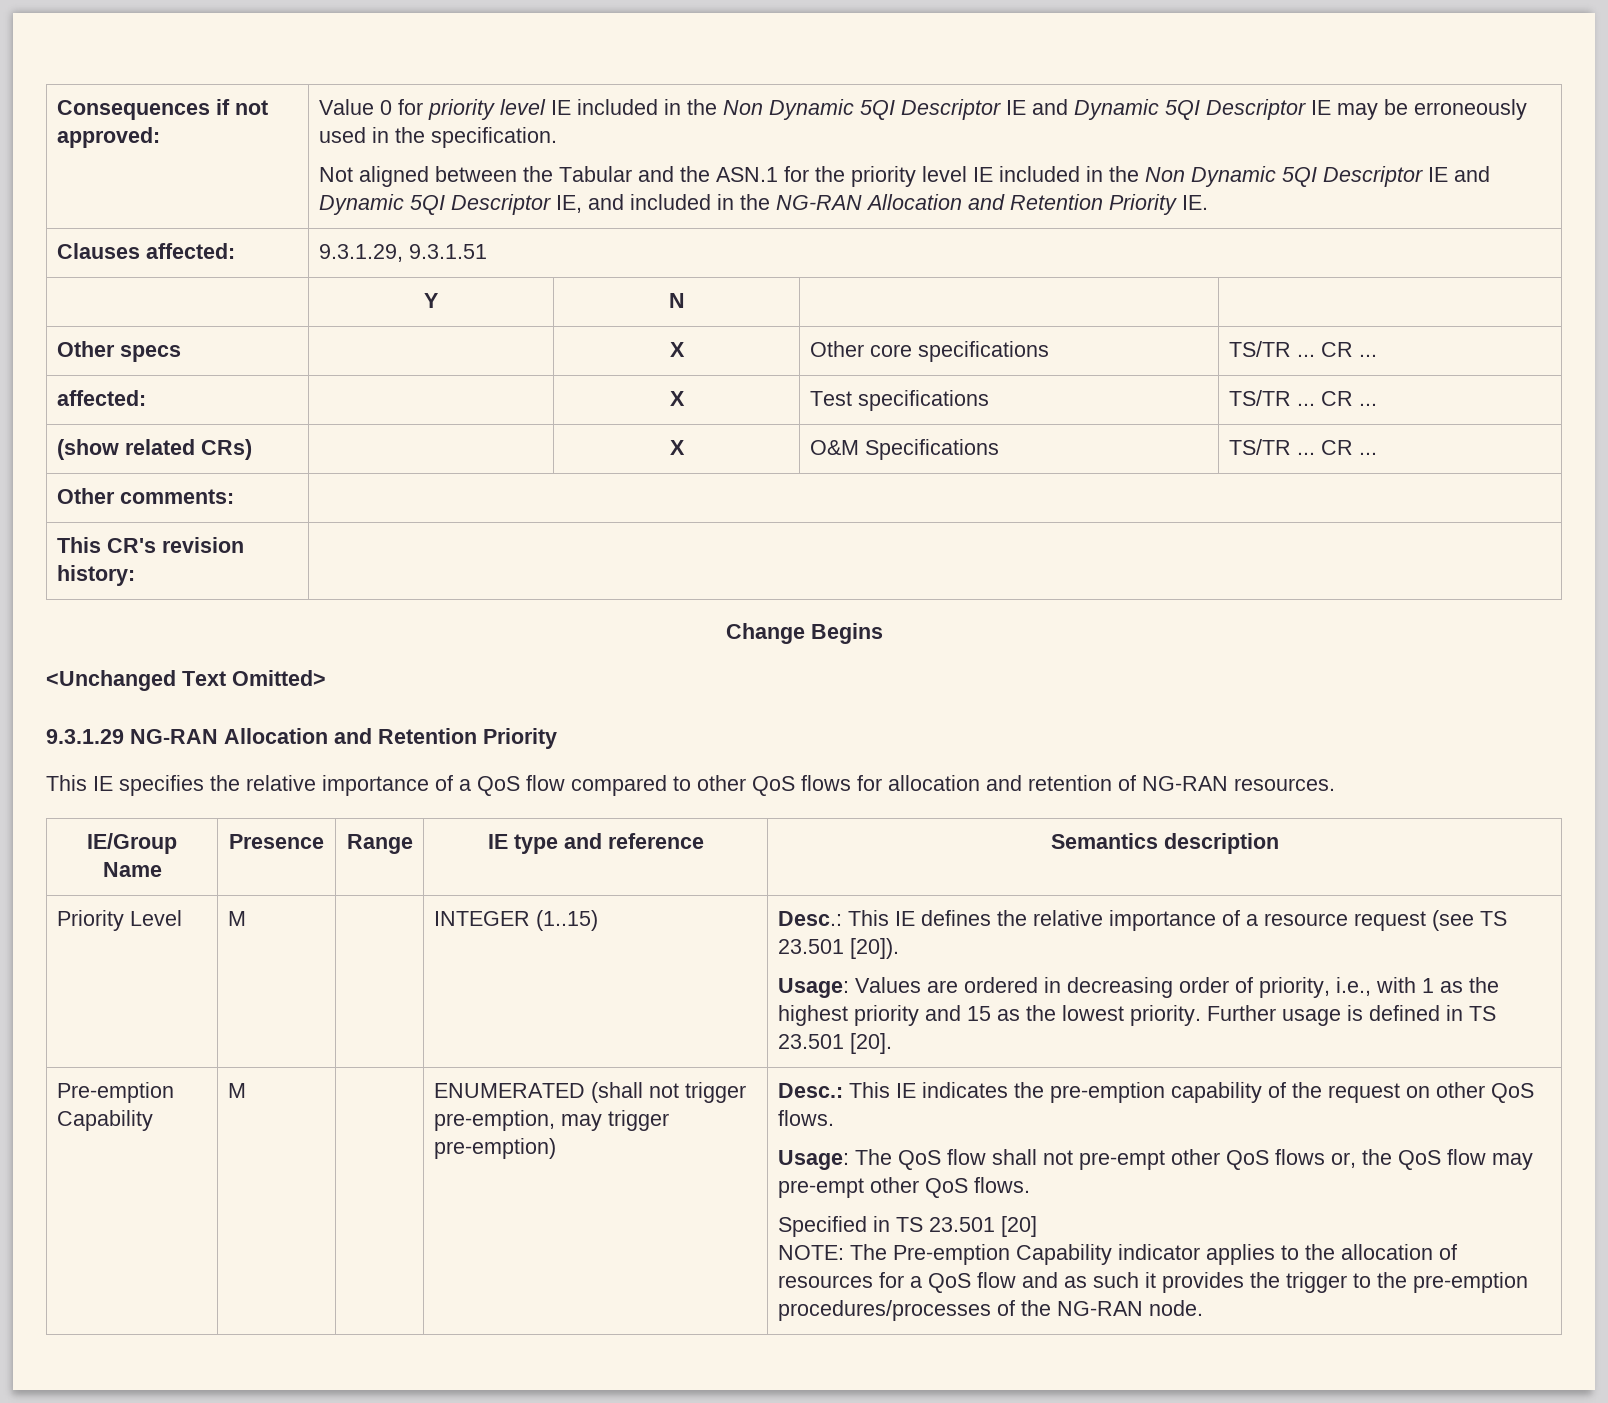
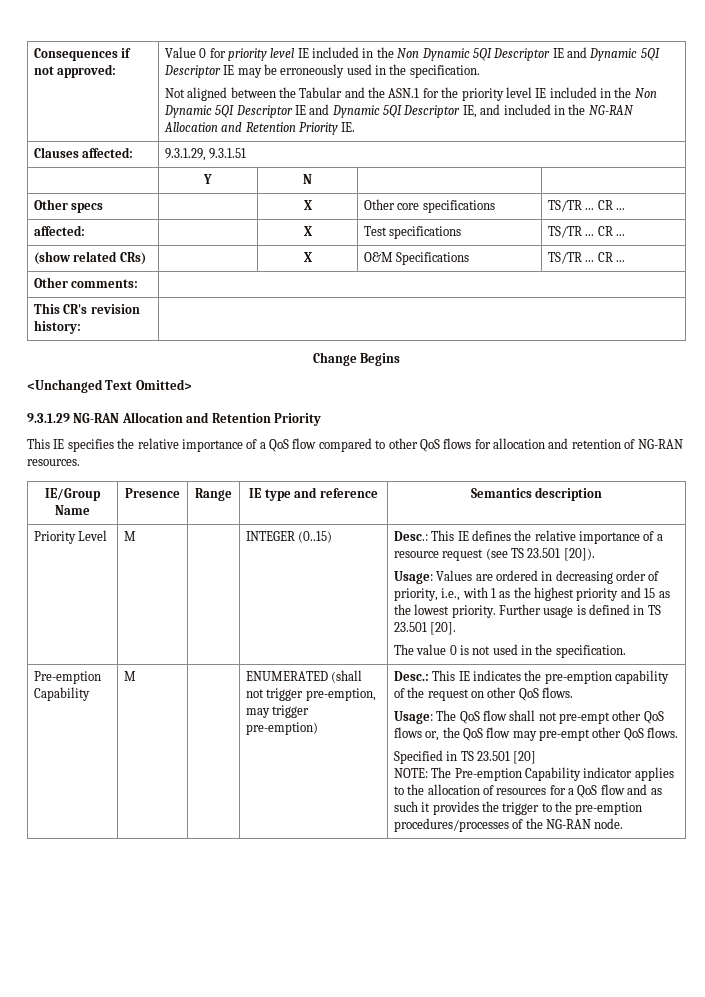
[535,910,598,931] (1..15) -> [298,531,333,543] (0..15)
(892, 1043) none -> [393,644,626,658] // The value 0 is not used in the specification.

